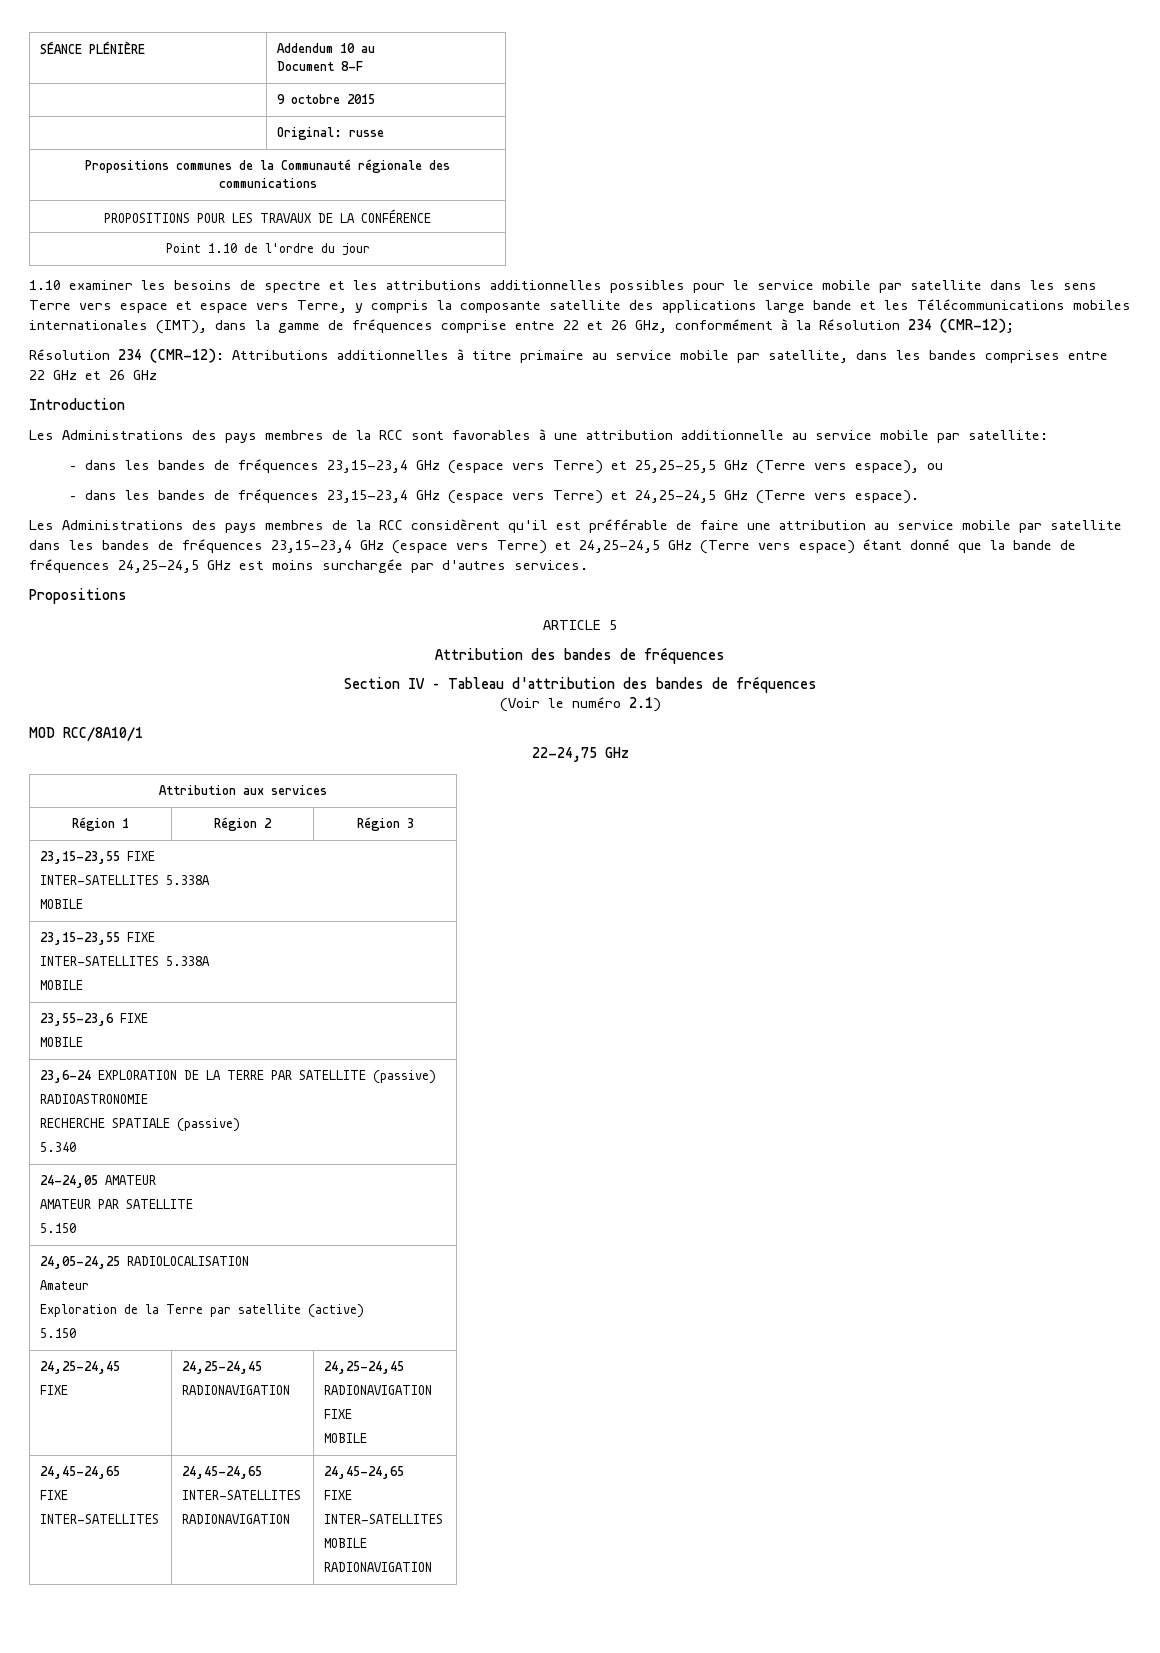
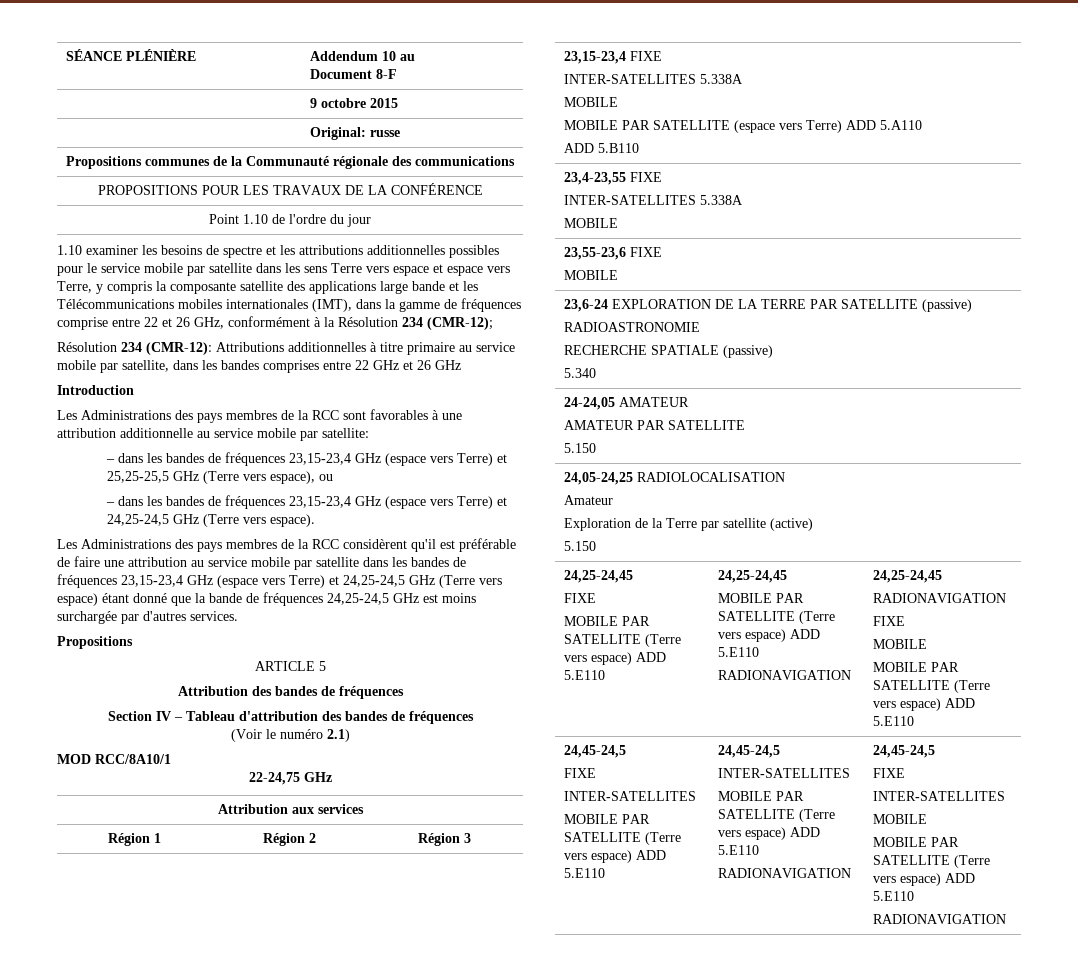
[40,851,156,864] [40,875,211,885] [40,899,84,909] [40,932,121,945] 23,15-23,55 FIXE // INTER-SATELLITES 5.338A // MOBILE // 23,15-23,55 -> [563,51,662,64] [563,74,743,84] [563,97,618,107] [563,120,922,133] [563,143,639,153] [563,172,626,185] 23,15-23,4 FIXE // INTER-SATELLITES 5.338A // MOBILE // MOBILE PAR SATELLITE (espace vers Terre) ADD 5.A110 // ADD 5.B110 // 23,4-23,55
[182,1361,263,1374] | 24,25-24,45 -> [563,616,650,626] [563,634,681,647] [563,652,666,665] [563,670,605,680] [717,570,787,583] [717,593,804,603] [717,611,835,624] [717,629,820,642] [717,647,759,657] // MOBILE PAR SATELLITE (Terre vers espace) ADD 5.E110 | 24,25-24,45 // MOBILE PAR SATELLITE (Terre vers espace) ADD 5.E110
[40,1466,121,1479] [40,1490,69,1500] [40,1514,160,1524] [182,1466,263,1479] [182,1490,302,1500] [182,1514,291,1524] [324,1466,405,1479] [324,1490,353,1500] [324,1514,444,1524] [324,1538,368,1548] // 24,45-24,65 // FIXE // INTER-SATELLITES | 24,45-24,65 // INTER-SATELLITES // RADIONAVIGATION | 24,45-24,65 // FIXE // INTER-SATELLITES // MOBILE -> [872,662,959,672] [872,680,990,693] [872,698,975,711] [872,716,914,726] [563,745,626,758] [563,768,596,778] [563,791,696,801] [563,814,650,824] [563,832,681,845] [563,850,666,863] [563,868,605,878] [717,745,780,758] [717,768,850,778] [717,791,804,801] [717,809,835,822] [717,827,820,840] [717,845,759,855] [717,868,851,878] [872,745,935,758] [872,768,905,778] [872,791,1005,801] [872,814,927,824] [872,837,959,847] [872,855,990,868] [872,873,975,886] [872,891,914,901] // MOBILE PAR SATELLITE (Terre vers espace) ADD 5.E110 // 24,45-24,5 // FIXE // INTER-SATELLITES // MOBILE PAR SATELLITE (Terre vers espace) ADD 5.E110 | 24,45-24,5 // INTER-SATELLITES // MOBILE PAR SATELLITE (Terre vers espace) ADD 5.E110 // RADIONAVIGATION | 24,45-24,5 // FIXE // INTER-SATELLITES // MOBILE // MOBILE PAR SATELLITE (Terre vers espace) ADD 5.E110

